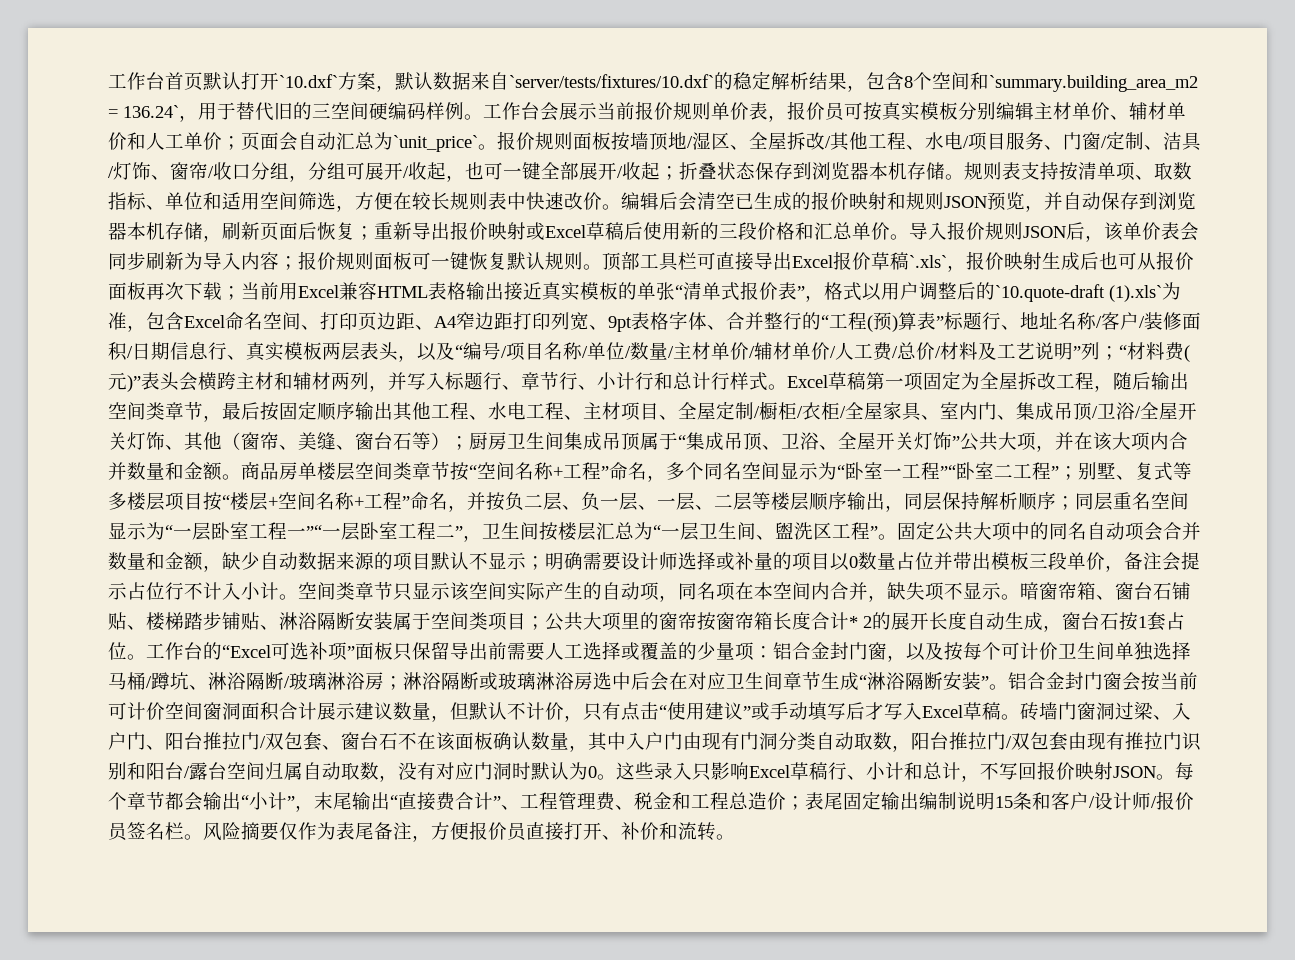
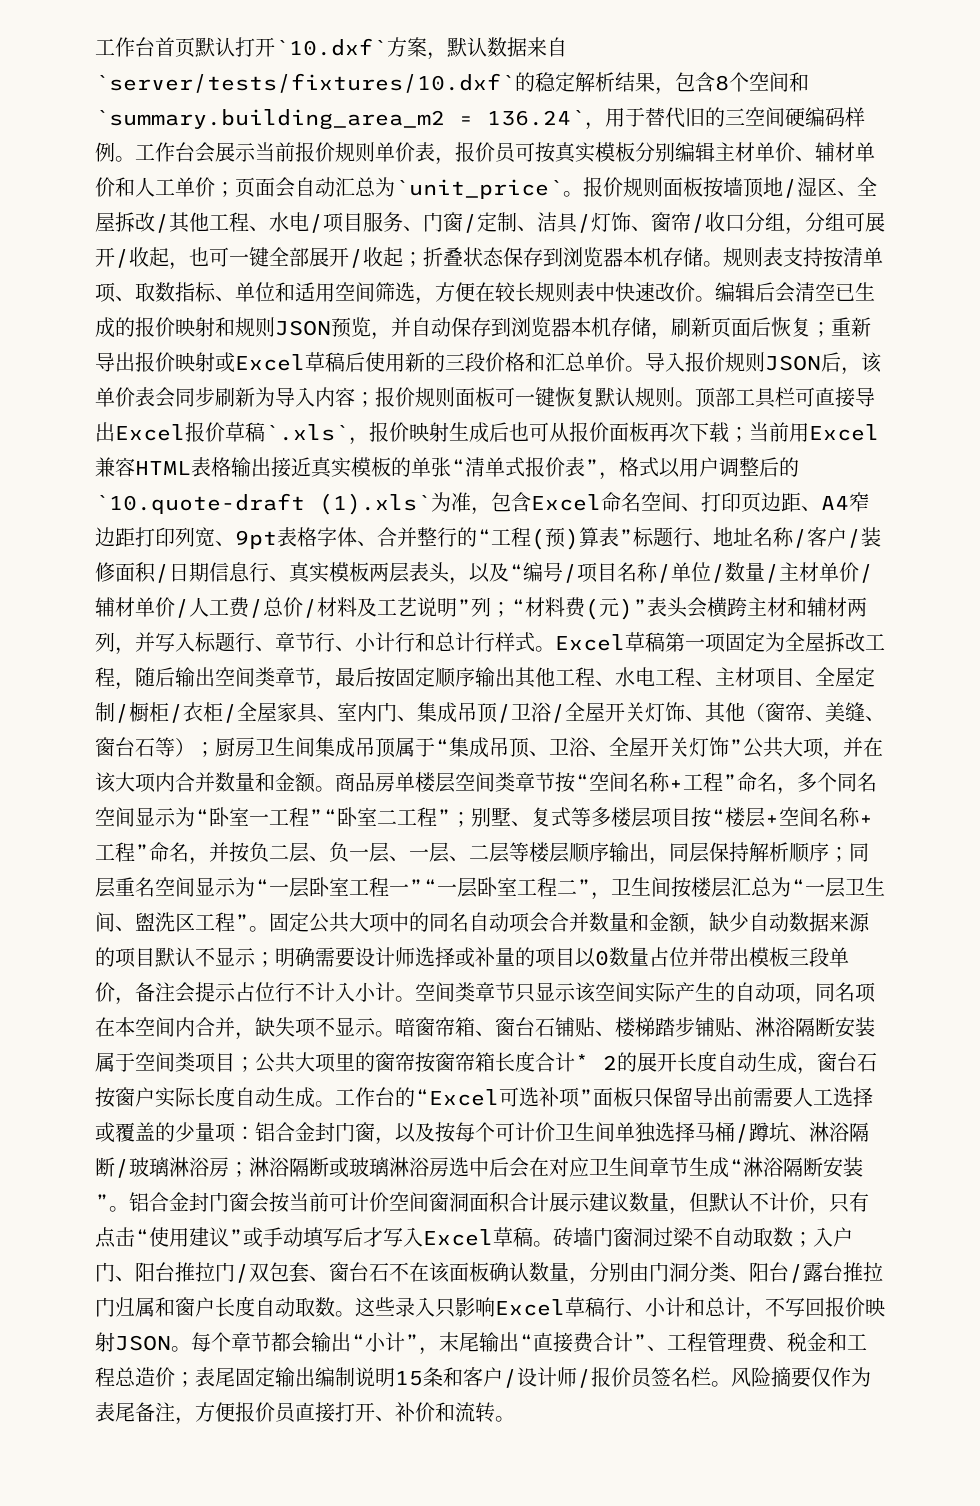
[1138,612,1185,631] [108,642,127,660] 1套占位 -> [115,1086,315,1108] 窗户实际长度自动生成
[1153,715,1172,720] 、 -> [693,1227,813,1247] 不自动取数；
[588,732,1201,752] [108,762,597,782] 其中入户门由现有门洞分类自动取数，阳台推拉门/双包套由现有推拉门识别和阳台/露台空间归属自动取数，没有对应门洞时默认为0 -> [589,1262,883,1283] [95,1296,335,1317] 分别由门洞分类、阳台/露台推拉门归属和窗户长度自动取数

